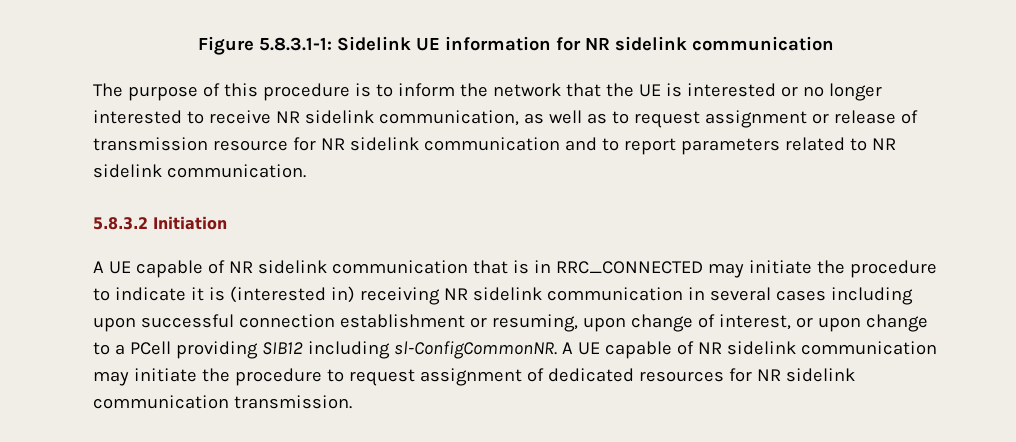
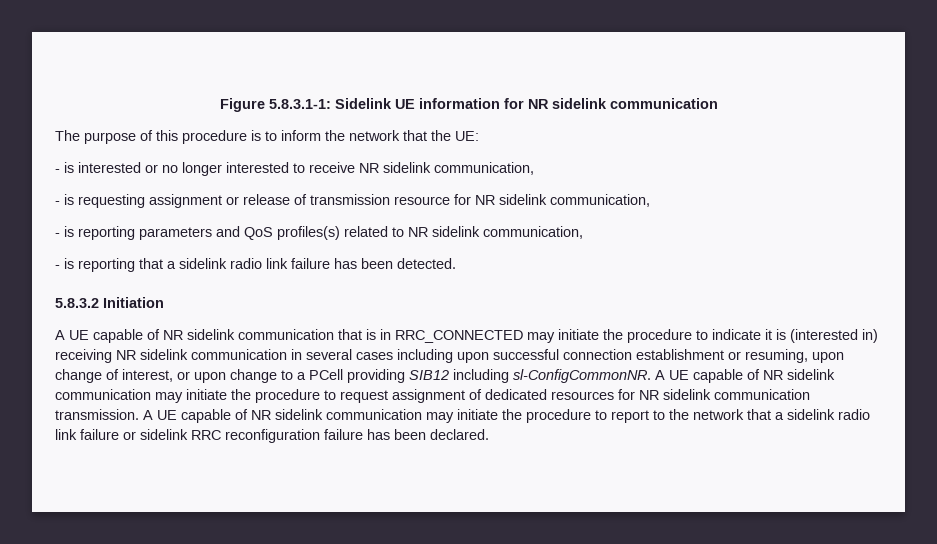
[638,84,661,97] UE -> [455,131,479,141] [55,169,60,173] UE: // -
[523,110,700,128] as well as to request -> [55,194,145,208] // - is requesting
[423,137,896,155] [93,164,306,178] communication and to report parameters related to NR sidelink communication. -> [550,194,650,207] [55,226,583,240] [55,258,456,272] communication, // - is reporting parameters and QoS profiles(s) related to NR sidelink communication, // - is reporting that a sidelink radio link failure has been detected.
(352, 402) none -> [143,409,870,423] [55,429,489,443] A UE capable of NR sidelink communication may initiate the procedure to report to the network that a sidelink radio link failure or sidelink RRC reconfiguration failure has been declared.

